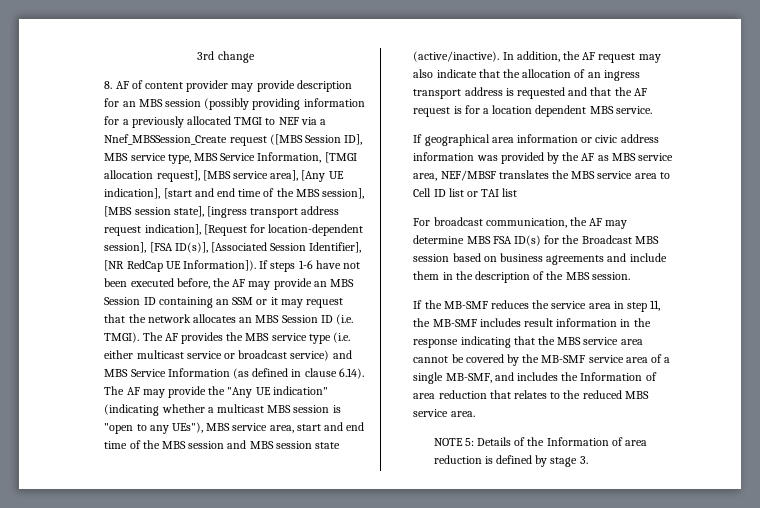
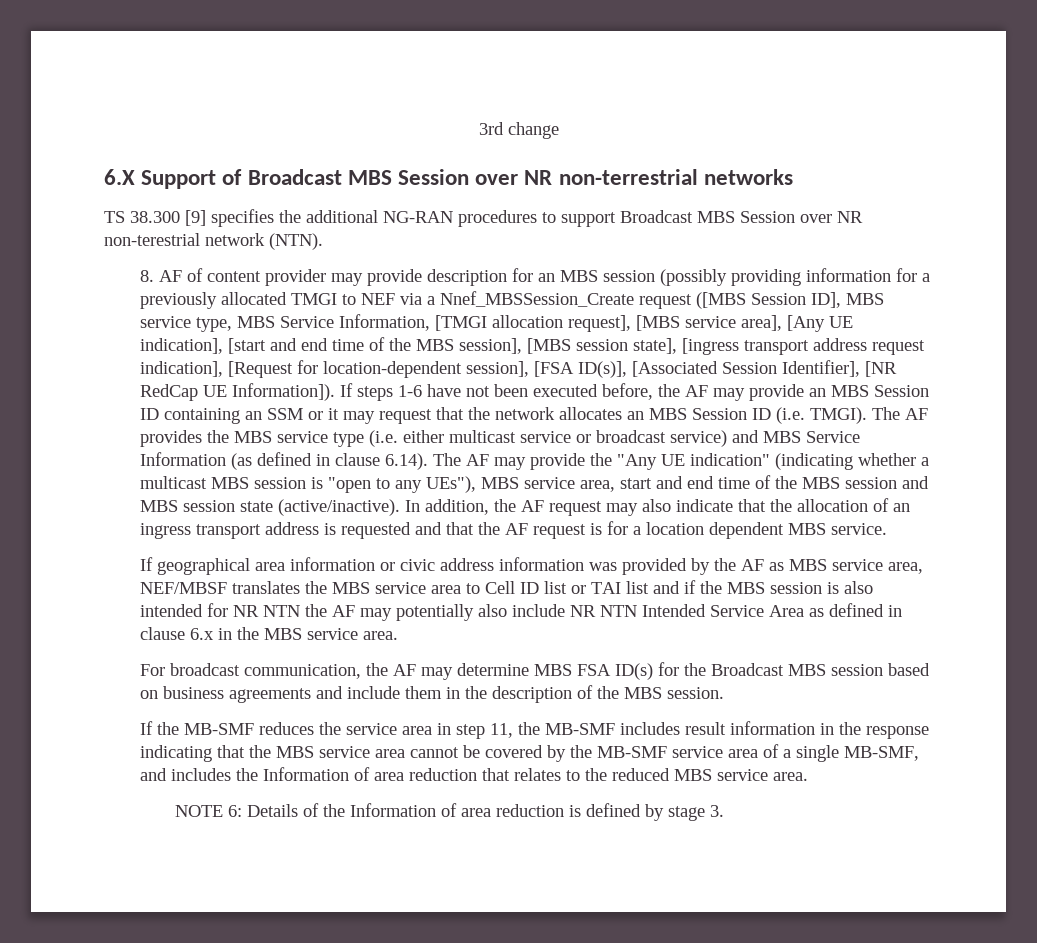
(255, 57) none -> [104,169,793,189] [104,209,863,227] [104,233,323,250] // 6.X Support of Broadcast MBS Session over NR non-terrestrial networks // TS 38.300 [9] specifies the additional NG-RAN procedures to support Broadcast MBS Session over NR non-terestrial network (NTN).
(518, 192) none -> [652,580,873,594] [139,603,902,621] [139,627,398,640] and if the MBS session is also intended for NR NTN the AF may potentially also include NR NTN Intended Service Area as defined in clause 6.x in the MBS service area.
[464,438,474,446] 5: -> [228,805,243,817] 6:

